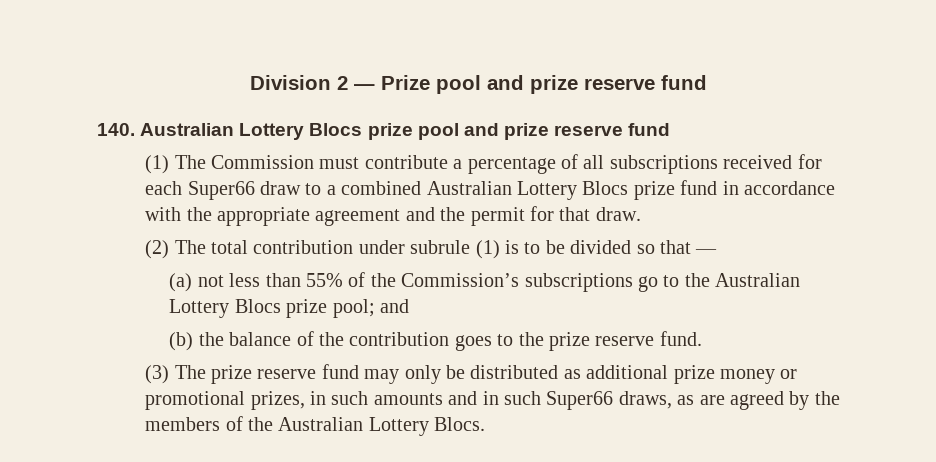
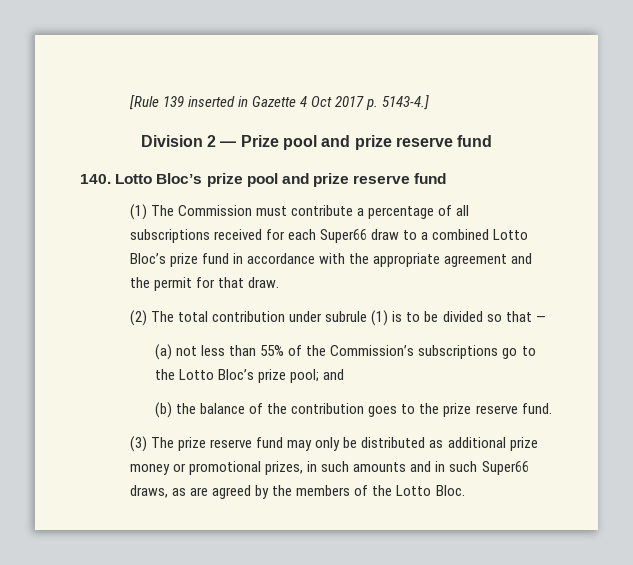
(250, 82) none -> [129,95,430,110] [Rule 139 inserted in Gazette 4 Oct 2017 p. 5143-4.] //
[140,123,363,140] Australian Lottery Blocs -> [115,173,203,184] Lotto Bloc’s
[426,181,629,200] Australian Lottery Blocs -> [493,229,529,240] [130,253,167,264] Lotto Bloc’s
[715,273,801,287] [169,299,281,318] Australian Lottery Blocs -> [179,369,255,380] Lotto Bloc’s
[278,417,486,436] Australian Lottery Blocs. -> [396,485,465,496] Lotto Bloc.

